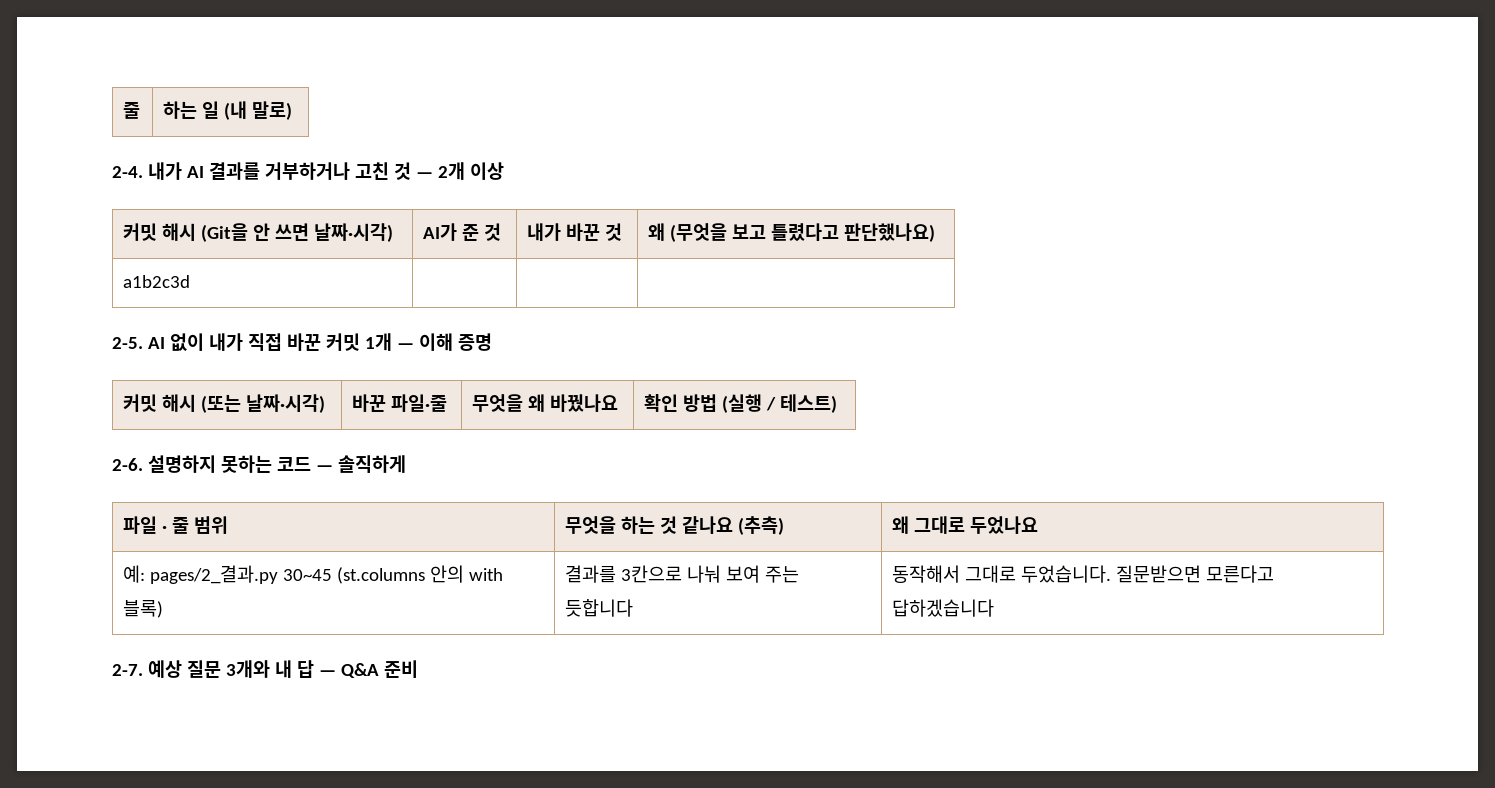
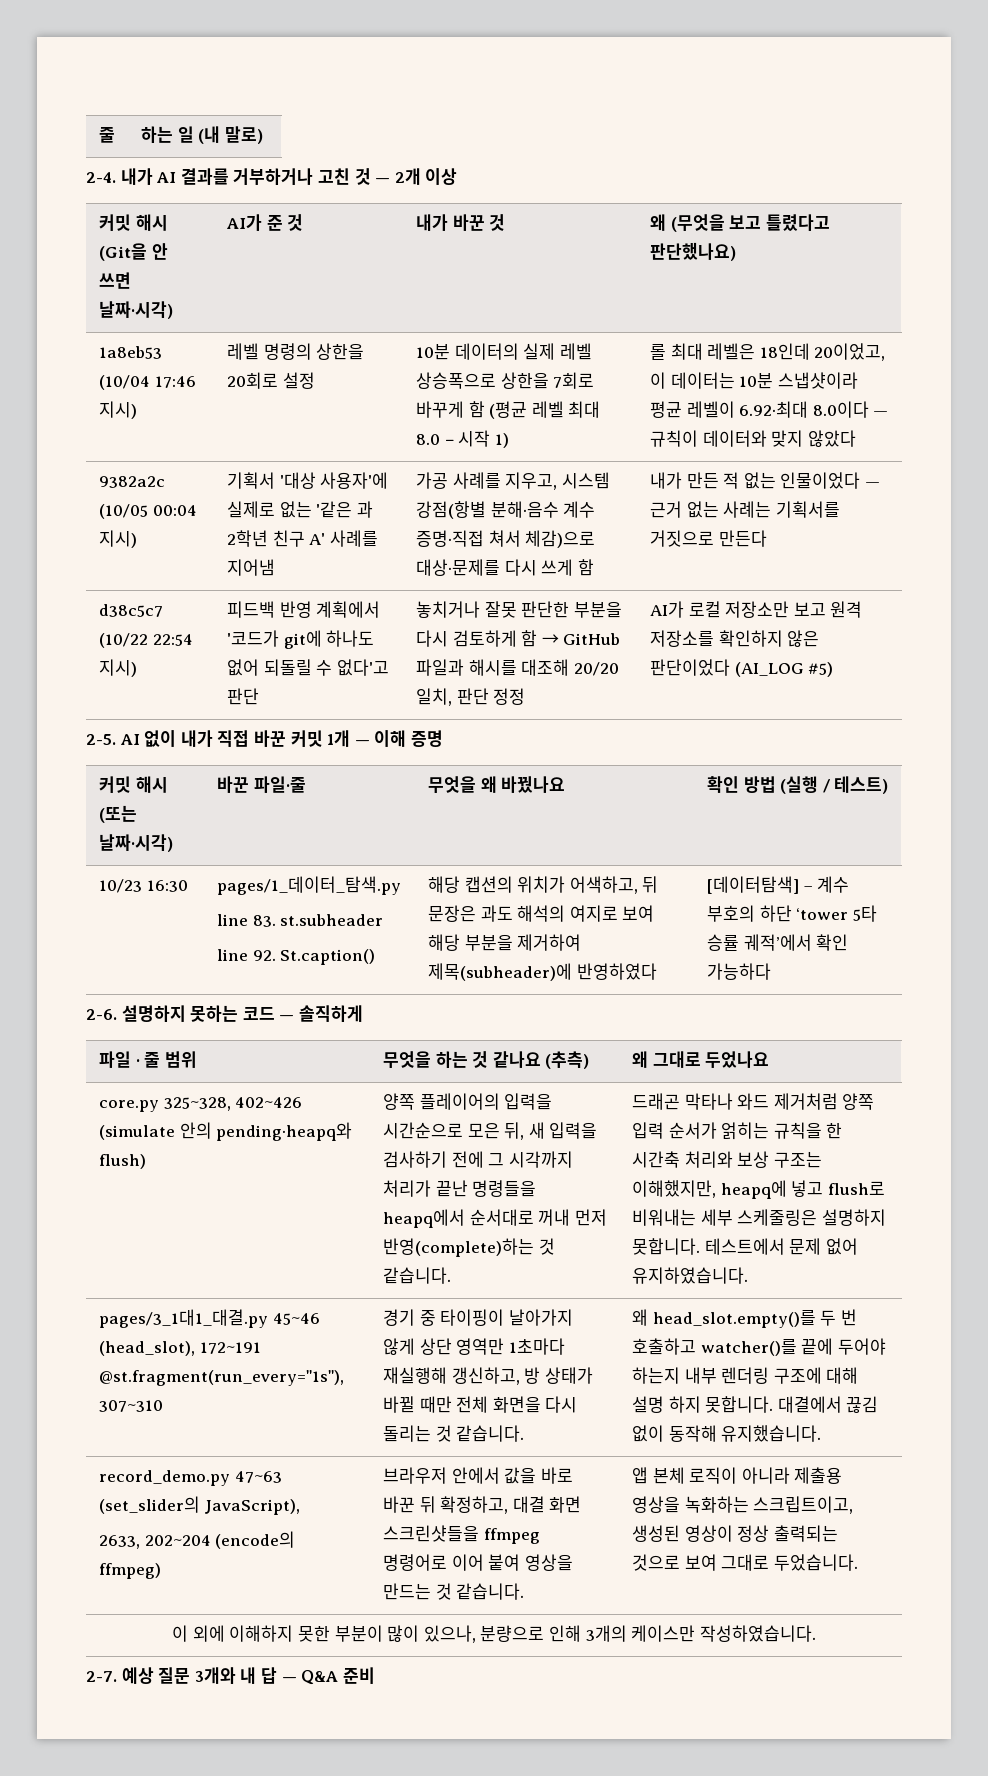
[123,275,191,288] a1b2c3d | | | -> [98,346,162,359] [98,375,196,390] [98,401,137,419] [226,343,365,360] [226,372,315,389] [415,343,592,360] [415,372,595,389] [415,401,601,419] [415,430,509,448] [649,343,886,361] [649,372,858,389] [649,401,889,418] [649,430,856,447] [98,476,165,488] [98,504,197,519] [98,530,137,548] [226,472,389,489] [226,501,373,518] [226,530,378,547] [226,559,275,576] [415,472,610,490] [415,501,596,519] [415,530,596,548] [415,559,594,576] [649,472,880,489] [649,501,840,518] [649,530,767,547] [98,604,163,617] [98,633,193,648] [98,659,137,677] [226,601,381,618] [226,630,375,649] [226,659,389,676] [226,688,259,705] [415,601,622,618] [415,630,621,647] [415,659,619,676] [415,688,526,706] [649,601,863,618] [649,630,820,647] [649,659,834,677] 1a8eb53 (10/04 17:46 지시) | 레벨 명령의 상한을 20회로 설정 | 10분 데이터의 실제 레벨 상승폭으로 상한을 7회로 바꾸게 함 (평균 레벨 최대 8.0 − 시작 1) | 롤 최대 레벨은 18인데 20이었고, 이 데이터는 10분 스냅샷이라 평균 레벨이 6.92·최대 8.0이다 — 규칙이 데이터와 맞지 않았다 // 9382a2c (10/05 00:04 지시) | 기획서 '대상 사용자'에 실제로 없는 '같은 과 2학년 친구 A' 사례를 지어냄 | 가공 사례를 지우고, 시스템 강점(항별 분해·음수 계수 증명·직접 쳐서 체감)으로 대상·문제를 다시 쓰게 함 | 내가 만든 적 없는 인물이었다 — 근거 없는 사례는 기획서를 거짓으로 만든다 // d38c5c7 (10/22 22:54 지시) | 피드백 반영 계획에서 '코드가 git에 하나도 없어 되돌릴 수 없다'고 판단 | 놓치거나 잘못 판단한 부분을 다시 검토하게 함 → GitHub 파일과 해시를 대조해 20/20 일치, 판단 정정 | AI가 로컬 저장소만 보고 원격 저장소를 확인하지 않은 판단이었다 (AI_LOG #5)
(838, 403) none -> [98,879,188,893] [216,876,401,895] [216,914,384,927] [216,949,376,965] [427,876,659,894] [427,905,655,922] [427,934,582,951] [427,963,657,981] [706,876,850,894] [706,905,877,922] [706,934,849,951] [706,963,771,980] // 10/23 16:30 | pages/1_데이터_탐색.py // line 83. st.subheader // line 92. St.caption() | 해당 캡션의 위치가 어색하고, 뒤 문장은 과도 해석의 여지로 보여 해당 부분을 제거하여 제목(subheader)에 반영하였다 | [데이터탐색] – 계수 부호의 하단 ‘tower 5타 승률 궤적’에서 확인 가능하다
[123,565,504,584] [123,600,164,618] [565,565,800,583] [565,599,634,617] [892,565,1275,583] [892,599,995,617] 예: pages/2_결과.py 30~45 (st.columns 안의 with 블록) | 결과를 3칸으로 나눠 보여 주는 듯합니다 | 동작해서 그대로 두었습니다. 질문받으면 모른다고 답하겠습니다 -> [98,1097,303,1112] [98,1122,353,1141] [98,1154,146,1169] [382,1093,553,1110] [382,1122,598,1140] [382,1151,573,1168] [382,1180,537,1197] [382,1209,607,1228] [382,1238,555,1257] [382,1267,451,1284] [631,1093,875,1110] [631,1122,843,1140] [631,1151,822,1168] [631,1180,885,1199] [631,1209,886,1226] [631,1238,858,1255] [631,1267,748,1284] [98,1309,320,1328] [98,1341,261,1356] [98,1370,344,1386] [98,1400,163,1412] [382,1309,573,1326] [382,1338,565,1355] [382,1367,593,1385] [382,1396,578,1413] [382,1425,525,1442] [631,1309,857,1328] [631,1338,886,1356] [631,1367,859,1384] [631,1396,879,1413] [631,1425,822,1442] [98,1470,282,1486] [98,1496,300,1515] [98,1531,296,1549] [98,1563,161,1579] [382,1467,573,1484] [382,1496,582,1514] [382,1525,540,1544] [382,1554,573,1571] [382,1583,525,1600] [631,1467,843,1484] [631,1496,854,1514] [631,1525,838,1542] [631,1554,858,1571] [172,1625,816,1643] core.py 325~328, 402~426 (simulate 안의 pending·heapq와 flush) | 양쪽 플레이어의 입력을 시간순으로 모은 뒤, 새 입력을 검사하기 전에 그 시각까지 처리가 끝난 명령들을 heapq에서 순서대로 꺼내 먼저 반영(complete)하는 것 같습니다. | 드래곤 막타나 와드 제거처럼 양쪽 입력 순서가 얽히는 규칙을 한 시간축 처리와 보상 구조는 이해했지만, heapq에 넣고 flush로 비워내는 세부 스케줄링은 설명하지 못합니다. 테스트에서 문제 없어 유지하였습니다. // pages/3_1대1_대결.py 45~46 (head_slot), 172~191 @st.fragment(run_every="1s"), 307~310 | 경기 중 타이핑이 날아가지 않게 상단 영역만 1초마다 재실행해 갱신하고, 방 상태가 바뀔 때만 전체 화면을 다시 돌리는 것 같습니다. | 왜 head_slot.empty()를 두 번 호출하고 watcher()를 끝에 두어야 하는지 내부 렌더링 구조에 대해 설명 하지 못합니다. 대결에서 끊김 없이 동작해 유지했습니다. // record_demo.py 47~63 (set_slider의 JavaScript), // 2633, 202~204 (encode의 ffmpeg) | 브라우저 안에서 값을 바로 바꾼 뒤 확정하고, 대결 화면 스크린샷들을 ffmpeg 명령어로 이어 붙여 영상을 만드는 것 같습니다. | 앱 본체 로직이 아니라 제출용 영상을 녹화하는 스크립트이고, 생성된 영상이 정상 출력되는 것으로 보여 그대로 두었습니다. // 이 외에 이해하지 못한 부분이 많이 있으나, 분량으로 인해 3개의 케이스만 작성하였습니다.

